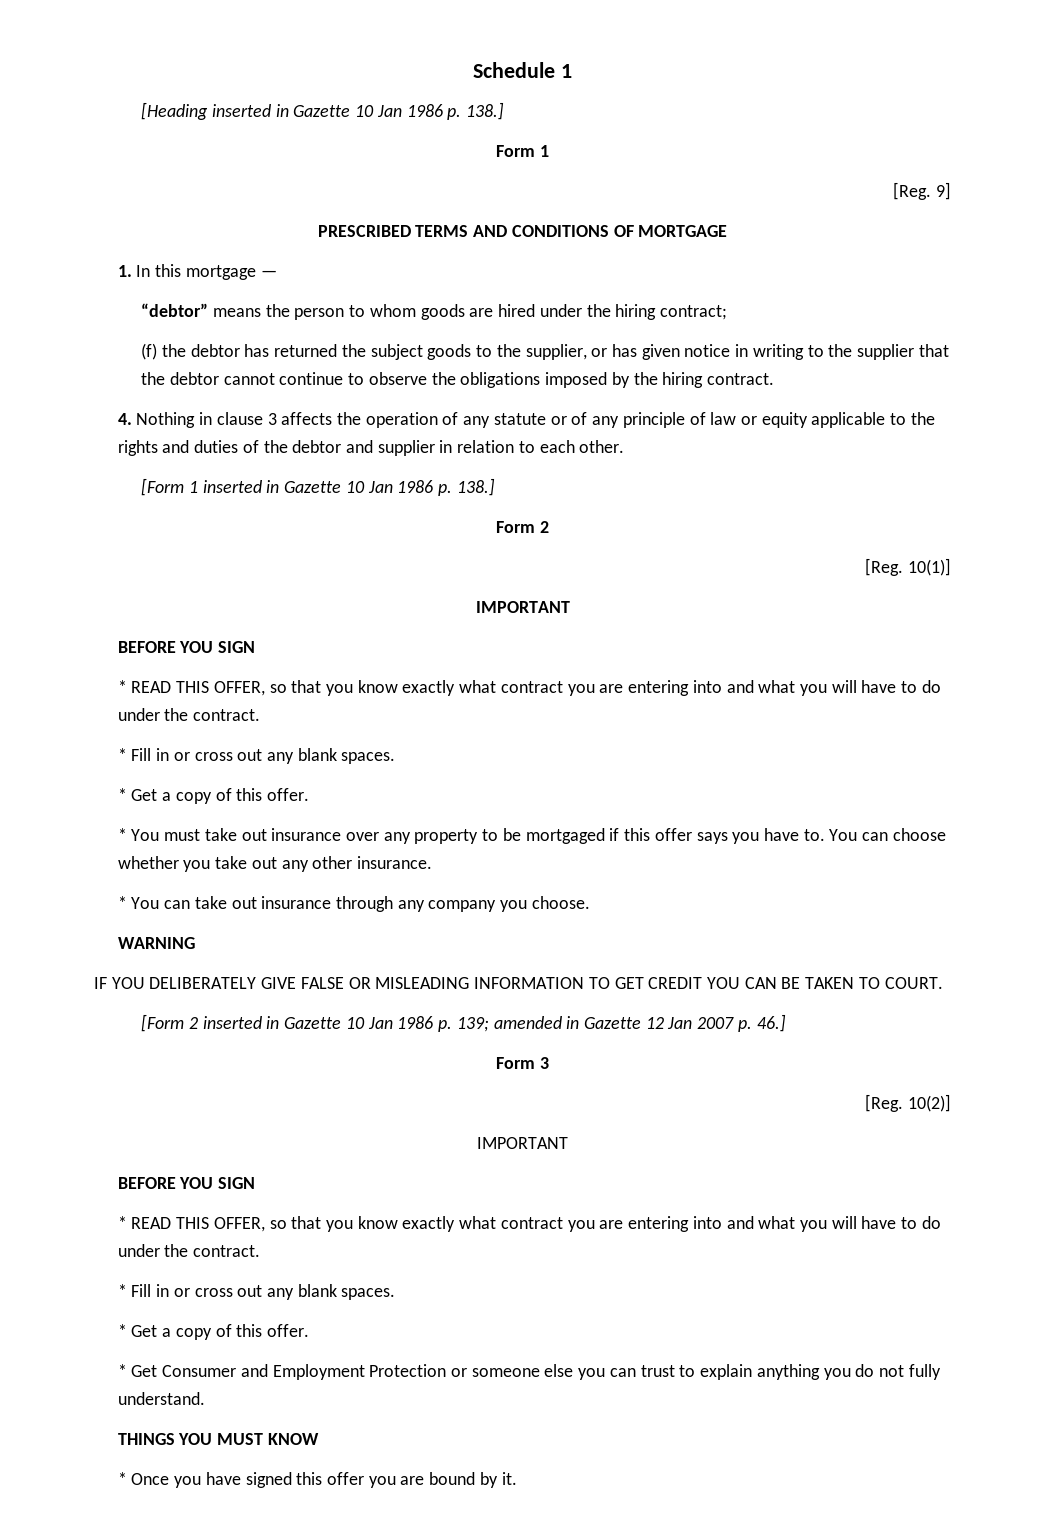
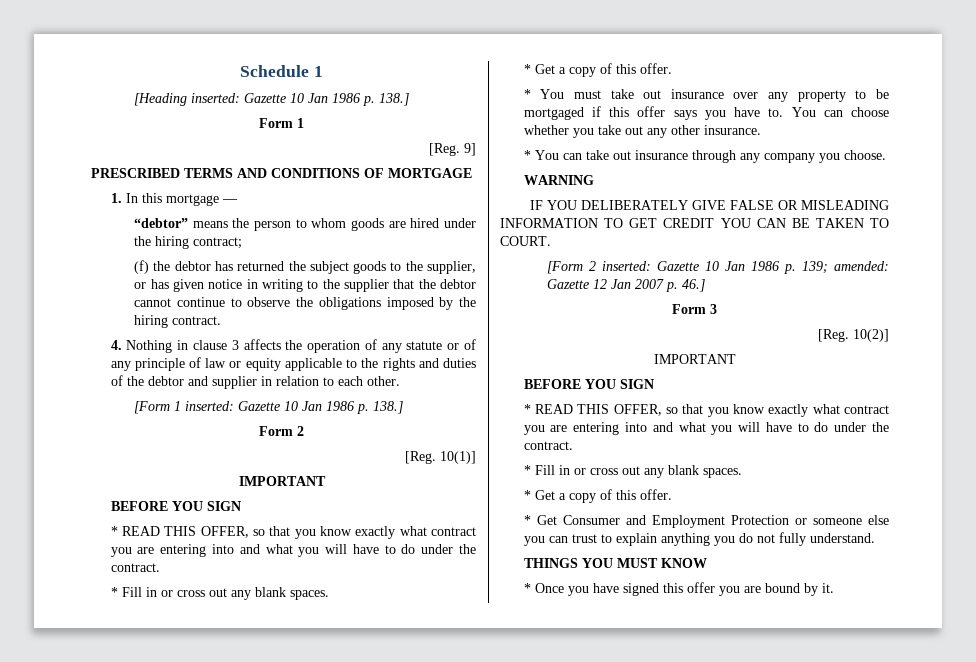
[212,104,289,117] inserted in -> [191,93,241,103] inserted:
[202,480,280,493] inserted in -> [185,401,235,411] inserted:
[202,1016,280,1029] inserted in -> [602,261,652,271] inserted:
[493,1016,580,1029] amended in -> [834,261,889,271] amended:

